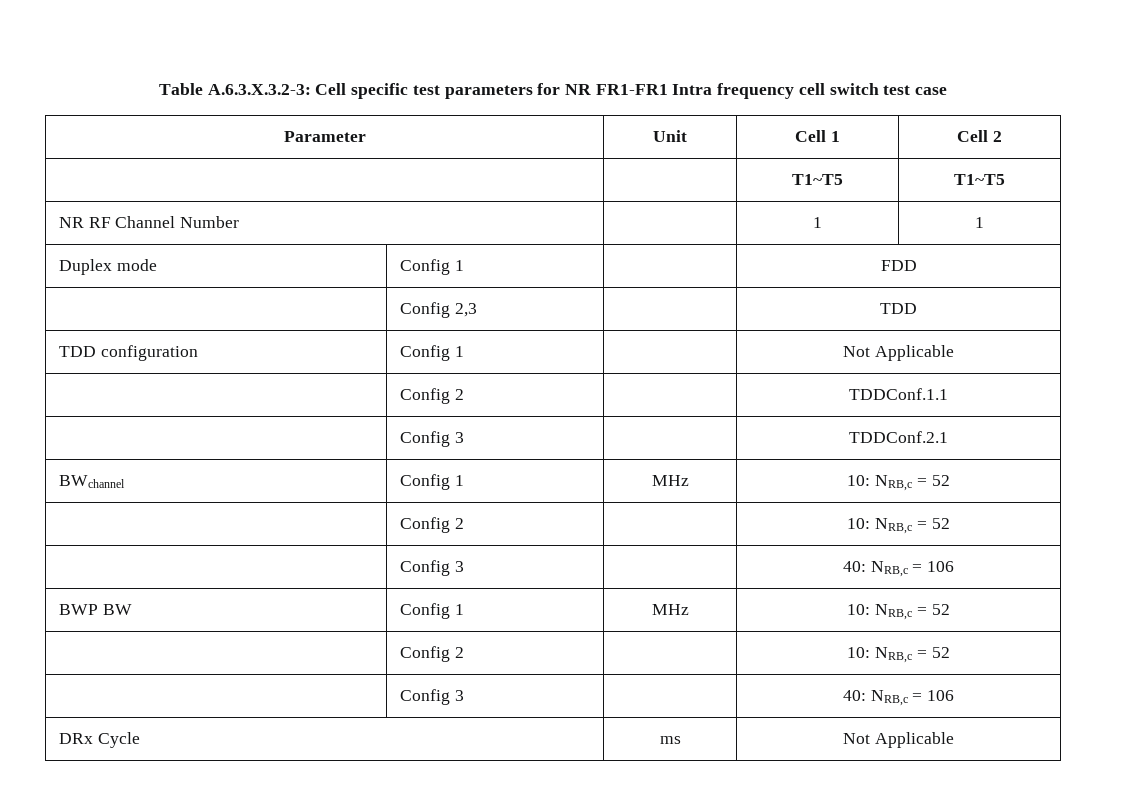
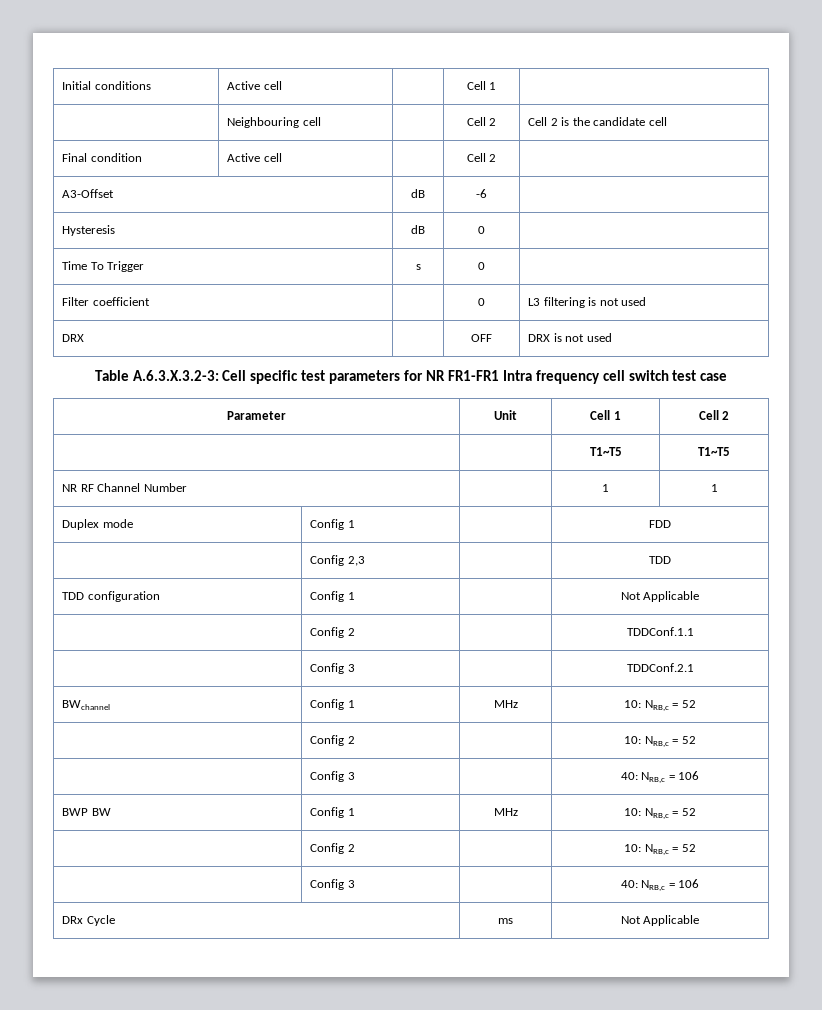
(158, 89) none -> [62,81,151,90] [227,81,282,90] [466,81,497,90] [227,117,321,128] [466,117,497,126] [528,117,667,126] [62,153,142,162] [227,153,282,162] [466,153,497,162] [62,189,115,198] [411,189,425,198] [476,189,487,198] [62,225,116,236] [411,225,425,234] [478,226,485,234] [62,261,145,272] [415,264,421,270] [478,262,485,270] [62,297,150,306] [478,298,485,306] [528,297,647,308] [62,334,85,342] [471,334,492,342] [528,333,612,342] Initial conditions | Active cell | | Cell 1 | // | Neighbouring cell | | Cell 2 | Cell 2 is the candidate cell // Final condition | Active cell | | Cell 2 | // A3-Offset | dB | -6 | // Hysteresis | dB | 0 | // Time To Trigger | s | 0 | // Filter coefficient | | 0 | L3 filtering is not used // DRX | | OFF | DRX is not used //

